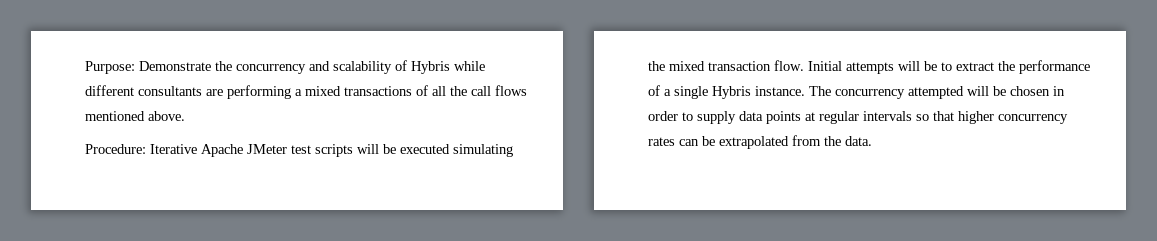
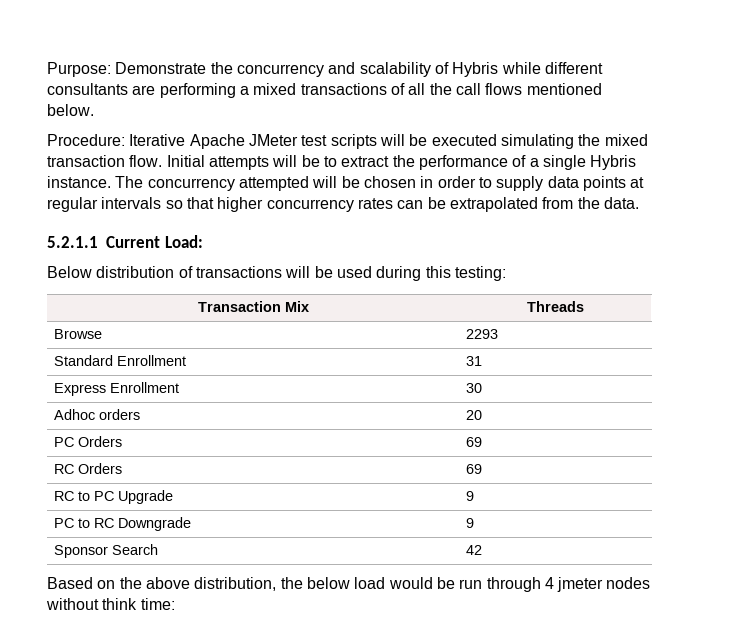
[148,111,185,121] above. -> [47,104,94,116] below.
(872, 141) none -> [47,235,203,248] [47,266,506,281] [198,301,309,312] [527,301,584,312] [53,329,102,339] [465,329,498,339] [53,355,186,366] [465,356,482,366] [53,382,179,396] [465,383,482,393] [53,409,140,420] [465,410,482,420] [53,436,122,447] [465,437,482,447] [53,463,122,474] [465,464,482,474] [53,490,173,504] [465,491,474,501] [53,517,191,531] [465,518,474,528] [53,544,158,558] [465,545,482,555] [47,577,651,592] [46,598,175,610] // 5.2.1.1 Current Load: // Below distribution of transactions will be used during this testing: // Transaction Mix | Threads // Browse | 2293 // Standard Enrollment | 31 // Express Enrollment | 30 // Adhoc orders | 20 // PC Orders | 69 // RC Orders | 69 // RC to PC Upgrade | 9 // PC to RC Downgrade | 9 // Sponsor Search | 42 // Based on the above distribution, the below load would be run through 4 jmeter nodes without think time:

